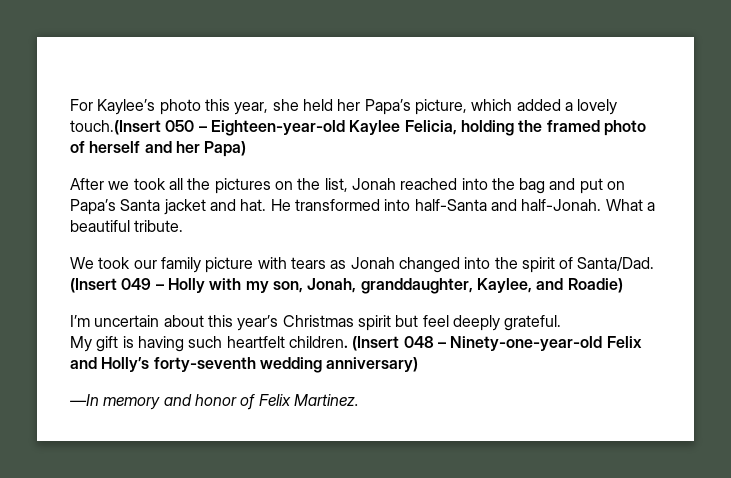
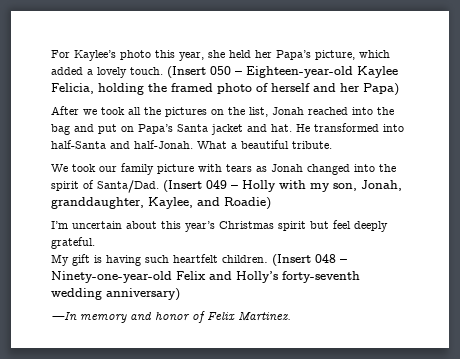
[70,120,161,135] touch.(Insert -> [130,66,206,78] touch. (Insert

